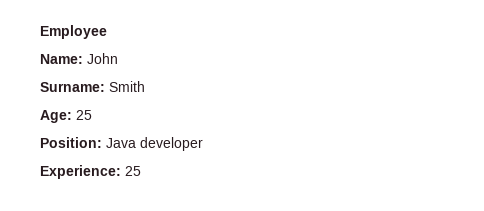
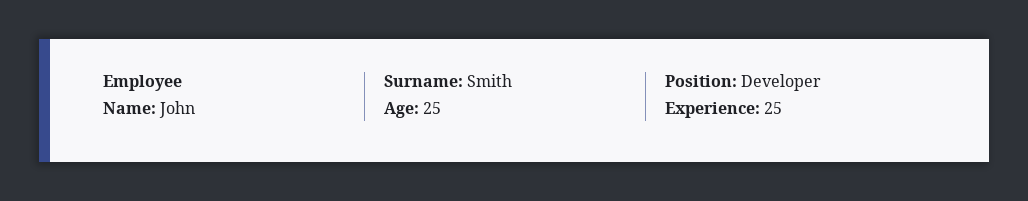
[106,137,203,151] Java developer -> [741,74,822,91] Developer

